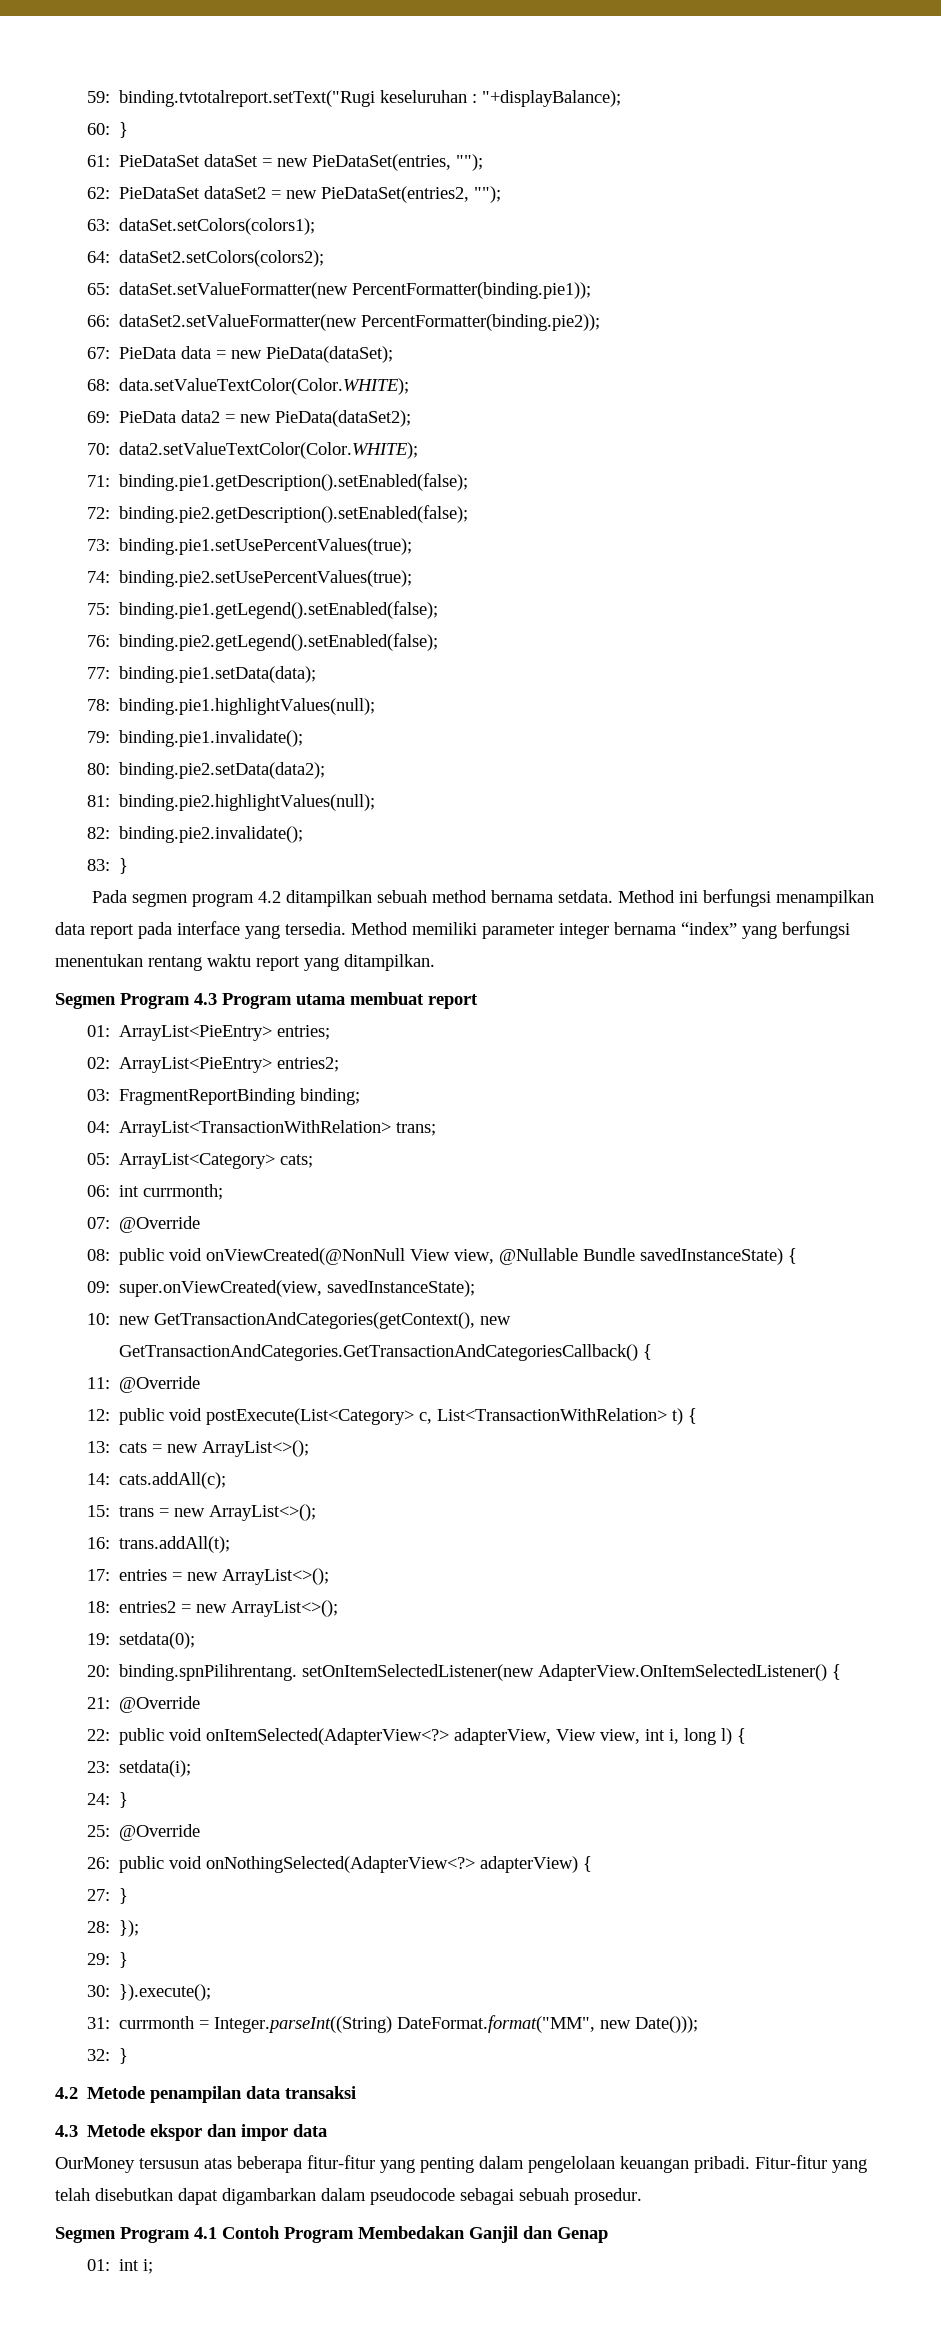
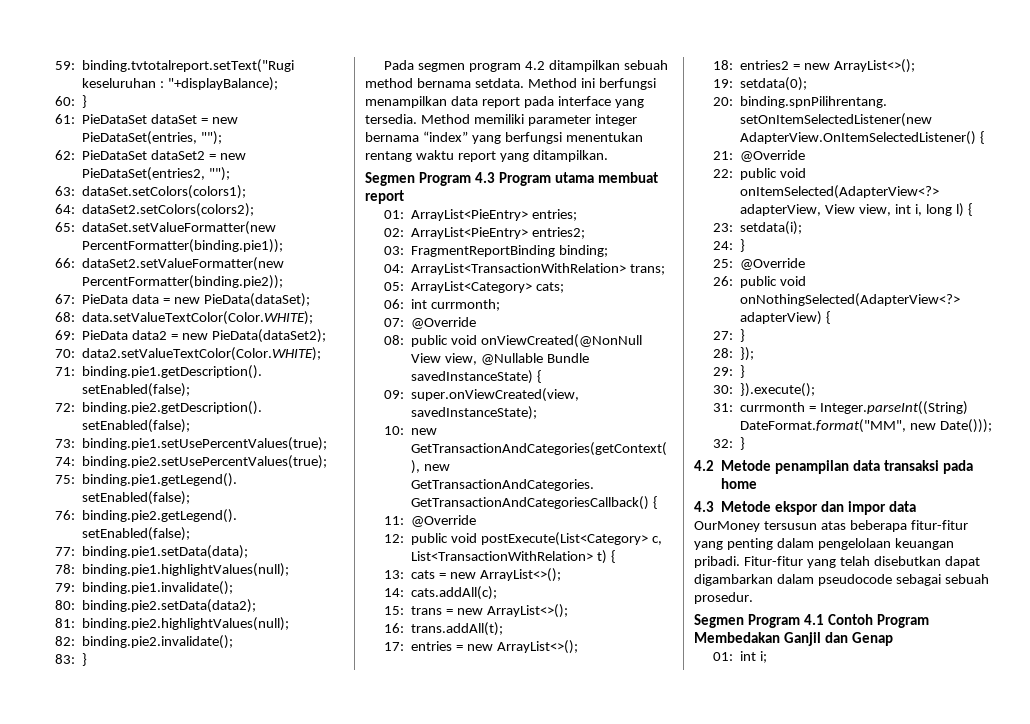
(357, 2092) none -> [942,460,973,474] [721,478,758,489] pada home

